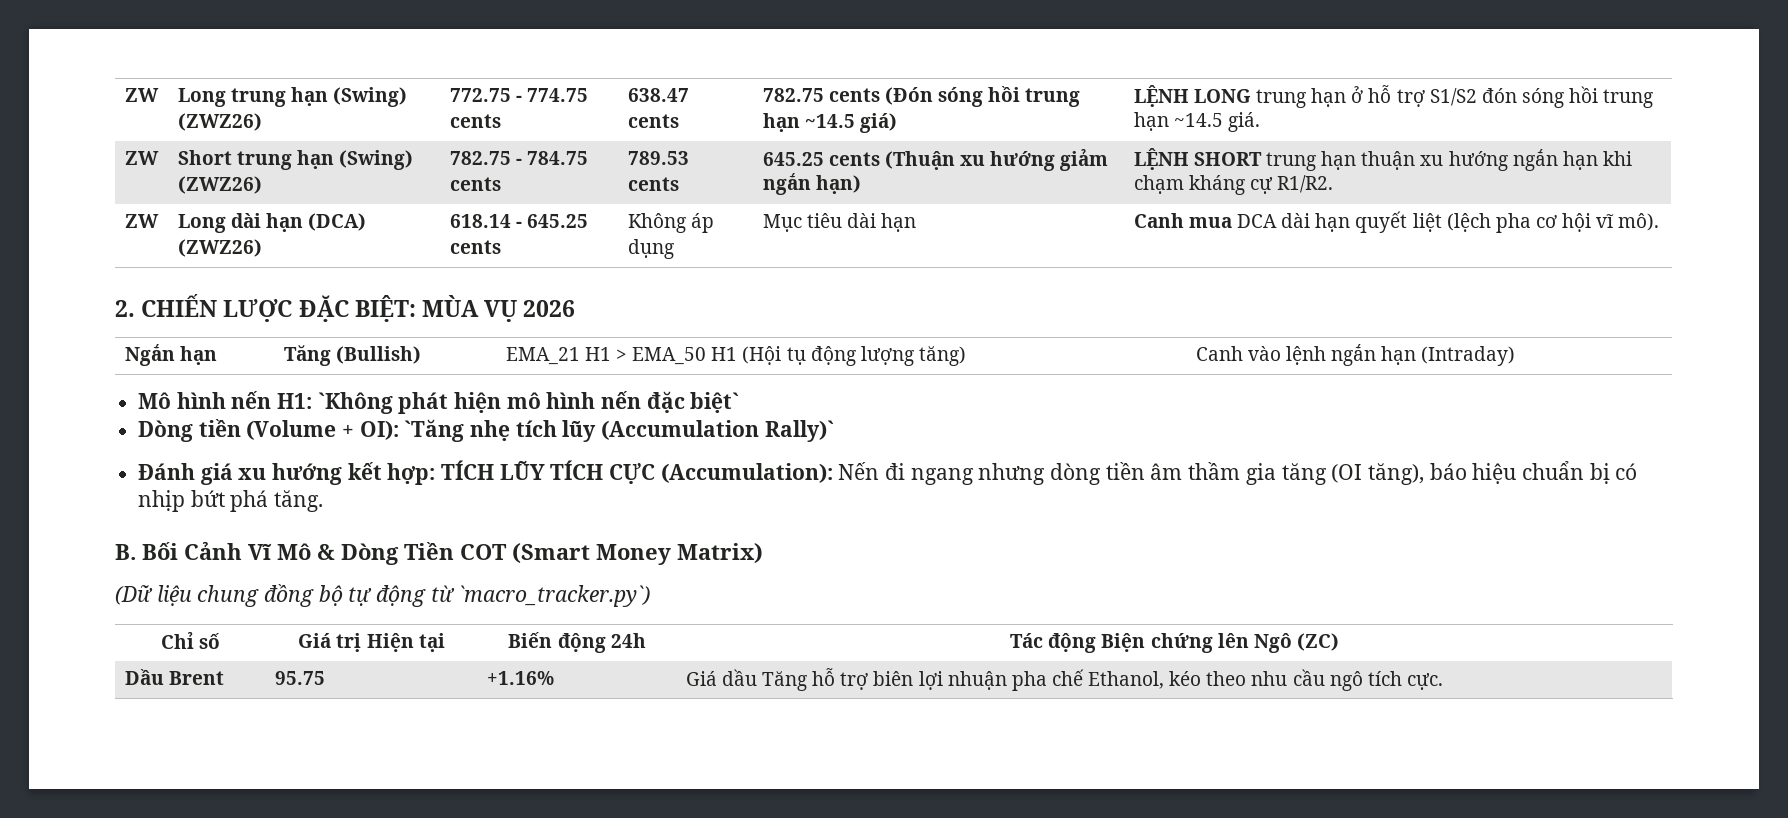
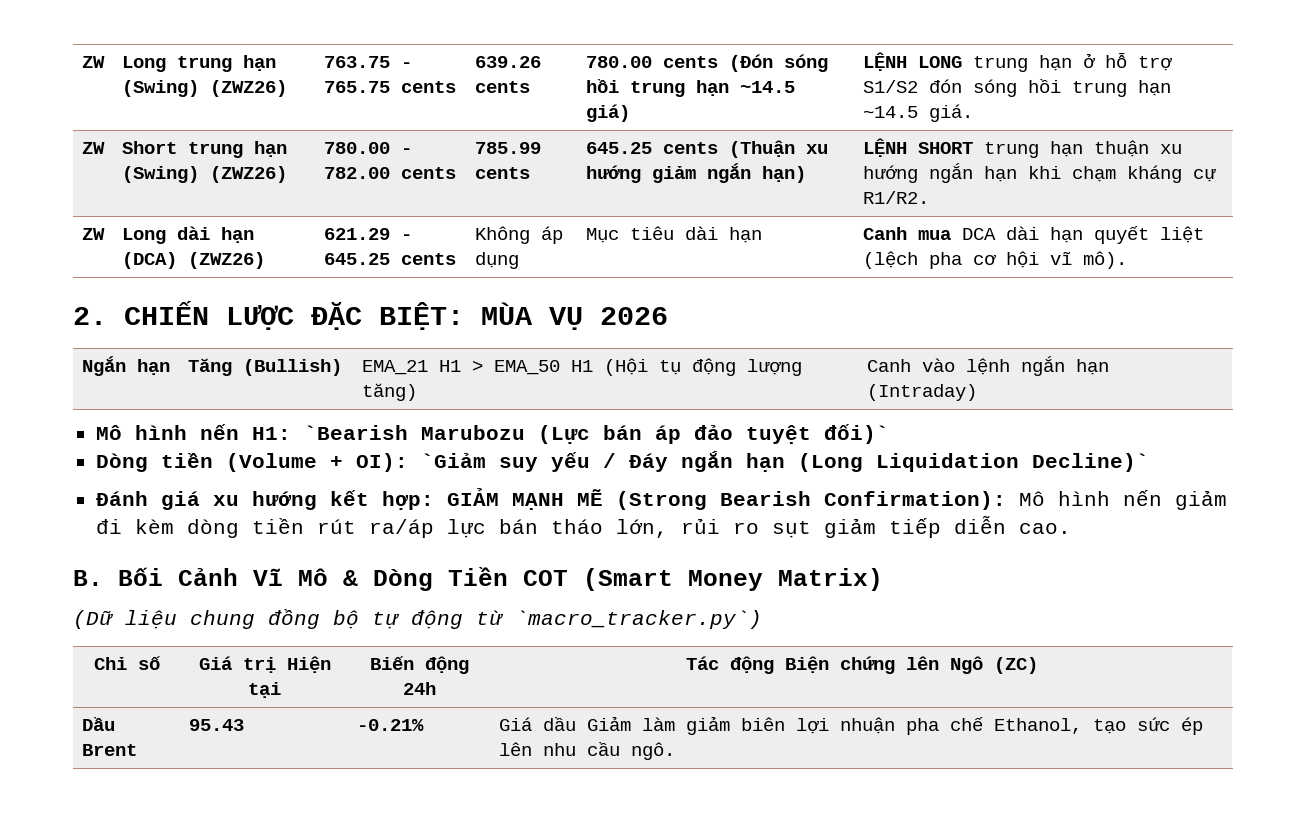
[449,88,589,102] [449,114,501,128] [627,88,689,102] [627,114,679,128] [762,88,824,102] 772.75 - 774.75 cents | 638.47 cents | 782.75 -> [323,56,412,68] [323,81,456,93] [474,56,541,68] [474,81,530,93] [585,56,652,68] 763.75 - 765.75 cents | 639.26 cents | 780.00
[449,151,589,165] [449,177,501,191] [627,151,689,165] 782.75 - 784.75 cents | 789.53 -> [323,142,412,154] [323,167,456,179] [474,142,541,154] 780.00 - 782.00 cents | 785.99
[449,214,511,228] 618.14 -> [323,228,390,240] 621.29
[317,391,740,414] `Không phát hiện mô hình nến đặc biệt` -> [304,424,890,444] `Bearish Marubozu (Lực bán áp đảo tuyệt đối)`
[404,419,834,442] `Tăng nhẹ tích lũy (Accumulation Rally)` -> [421,450,1150,472] `Giảm suy yếu / Đáy ngắn hạn (Long Liquidation Decline)`
[441,460,1638,485] [138,490,324,512] TÍCH LŨY TÍCH CỰC (Accumulation): Nến đi ngang nhưng dòng tiền âm thầm gia tăng (OI tăng), báo hiệu chuẩn bị có nhịp bứt phá tăng. -> [447,488,1228,510] [96,516,1072,538] GIẢM MẠNH MẼ (Strong Bearish Confirmation): Mô hình nến giảm đi kèm dòng tiền rút ra/áp lực bán tháo lớn, rủi ro sụt giảm tiếp diễn cao.
[274,671,325,685] [486,671,554,685] 95.75 | +1.16% -> [188,719,244,731] [356,719,424,731] 95.43 | -0.21%
[762,668,869,691] Tăng hỗ trợ -> [586,716,730,735] Giảm làm giảm
[1169,669,1443,691] kéo theo nhu cầu ngô tích cực. -> [1092,717,1203,735] [498,742,675,760] tạo sức ép lên nhu cầu ngô.

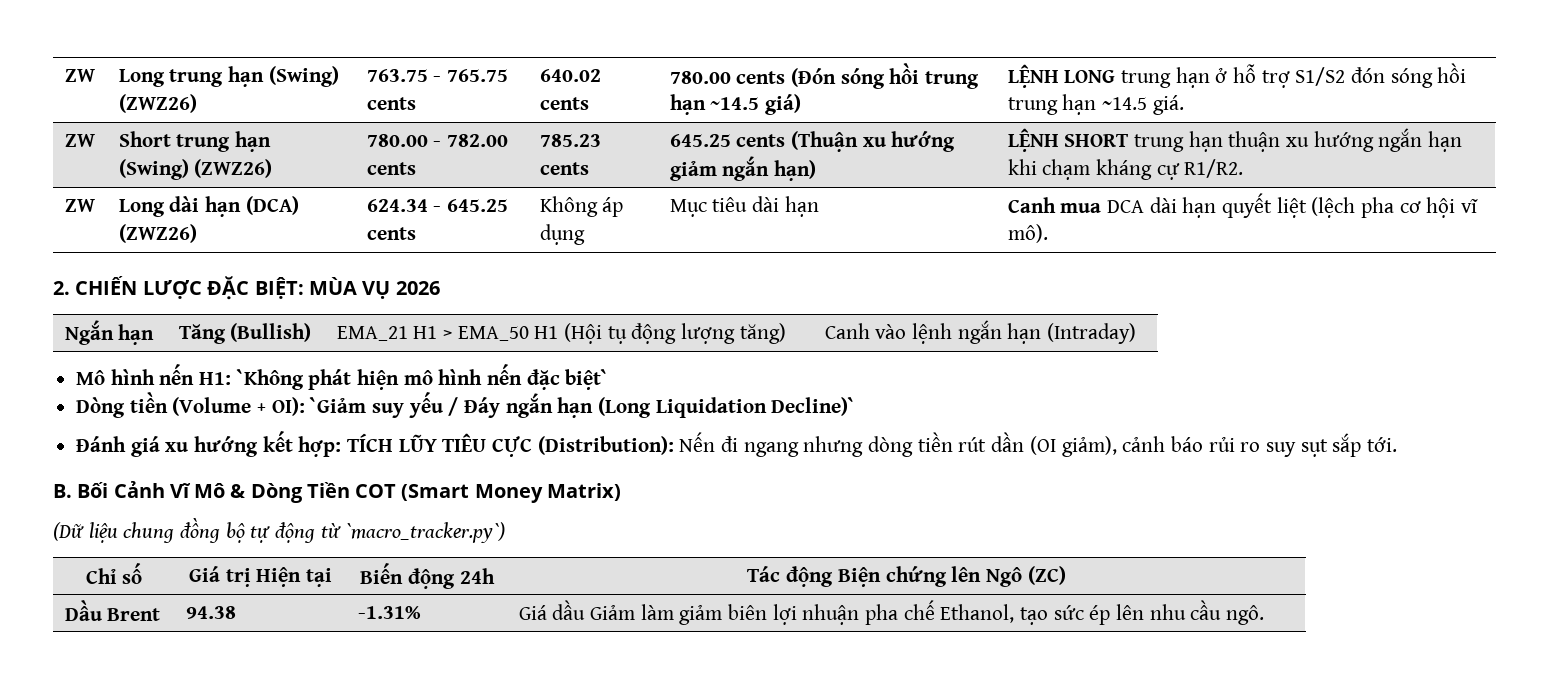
[474,56,541,68] 639.26 -> [539,69,601,82] 640.02
[474,142,541,154] 785.99 -> [539,134,601,147] 785.23
[323,228,390,240] 621.29 -> [366,199,428,212] 624.34
[304,424,890,444] `Bearish Marubozu (Lực bán áp đảo tuyệt đối)` -> [235,364,609,390] `Không phát hiện mô hình nến đặc biệt`
[447,488,1228,510] [96,516,1072,538] GIẢM MẠNH MẼ (Strong Bearish Confirmation): Mô hình nến giảm đi kèm dòng tiền rút ra/áp lực bán tháo lớn, rủi ro sụt giảm tiếp diễn cao. -> [347,432,1397,457] TÍCH LŨY TIÊU CỰC (Distribution): Nến đi ngang nhưng dòng tiền rút dần (OI giảm), cảnh báo rủi ro suy sụt sắp tới.
[188,719,244,731] [356,719,424,731] 95.43 | -0.21% -> [185,606,236,619] [357,606,421,619] 94.38 | -1.31%

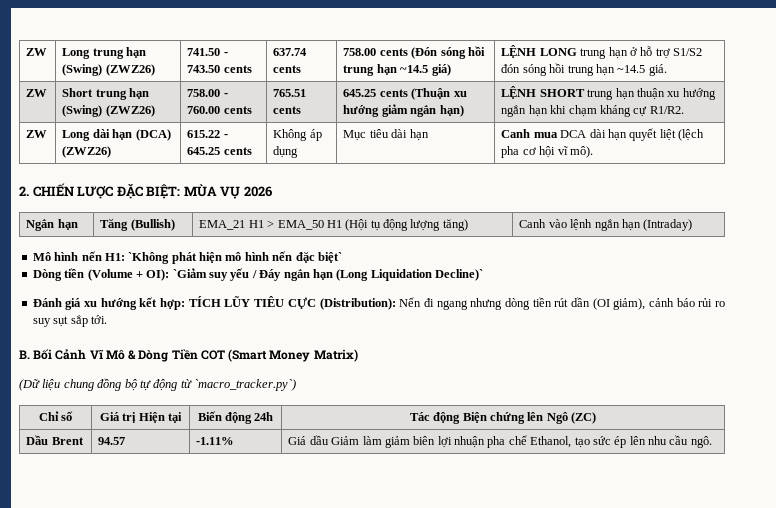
[366,69,508,82] [366,97,416,110] [539,69,601,82] [539,97,589,110] [669,71,731,84] 763.75 - 765.75 cents | 640.02 cents | 780.00 -> [187,48,228,56] [187,65,252,73] [273,48,308,56] [273,65,302,73] [343,48,377,56] 741.50 - 743.50 cents | 637.74 cents | 758.00
[366,134,508,147] [366,162,416,175] [539,134,601,147] 780.00 - 782.00 cents | 785.23 -> [187,89,228,97] [187,106,252,114] [273,89,307,97] 758.00 - 760.00 cents | 765.51
[366,199,428,212] 624.34 -> [187,130,221,138] 615.22
[185,606,236,619] [357,606,421,619] 94.38 | -1.31% -> [98,437,126,445] [196,437,235,445] 94.57 | -1.11%

